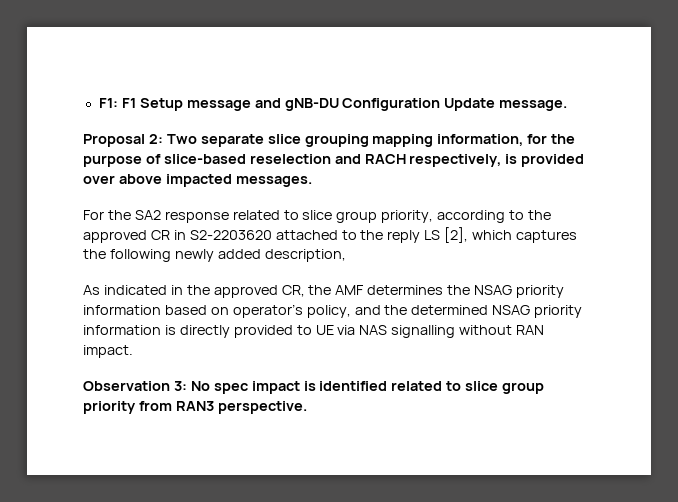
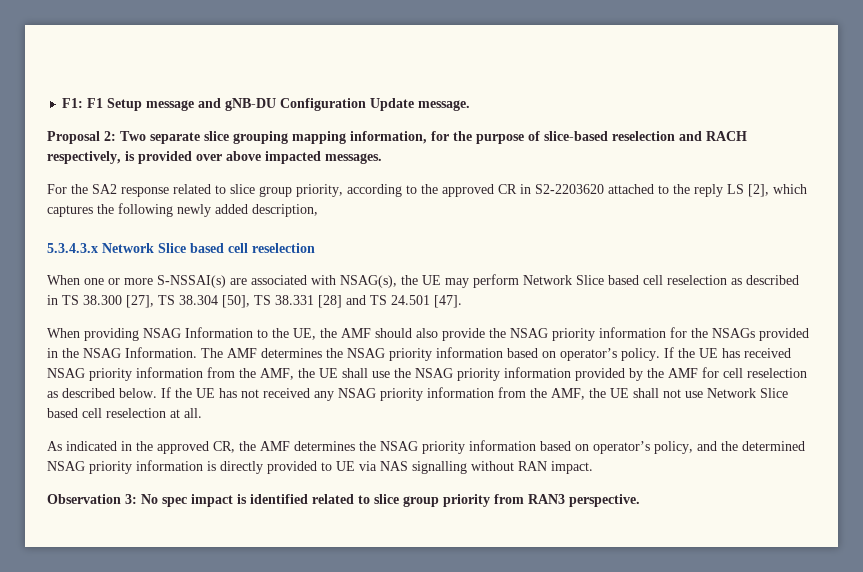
(346, 255) none -> [47,243,315,253] [47,274,799,288] [47,295,462,308] [47,327,809,341] [47,347,791,361] [47,367,807,381] [47,387,788,401] [47,408,202,418] // 5.3.4.3.x Network Slice based cell reselection // When one or more S-NSSAI(s) are associated with NSAG(s), the UE may perform Network Slice based cell reselection as described in TS 38.300 [27], TS 38.304 [50], TS 38.331 [28] and TS 24.501 [47]. // When providing NSAG Information to the UE, the AMF should also provide the NSAG priority information for the NSAGs provided in the NSAG Information. The AMF determines the NSAG priority information based on operator’s policy. If the UE has received NSAG priority information from the AMF, the UE shall use the NSAG priority information provided by the AMF for cell reselection as described below. If the UE has not received any NSAG priority information from the AMF, the UE shall not use Network Slice based cell reselection at all.

